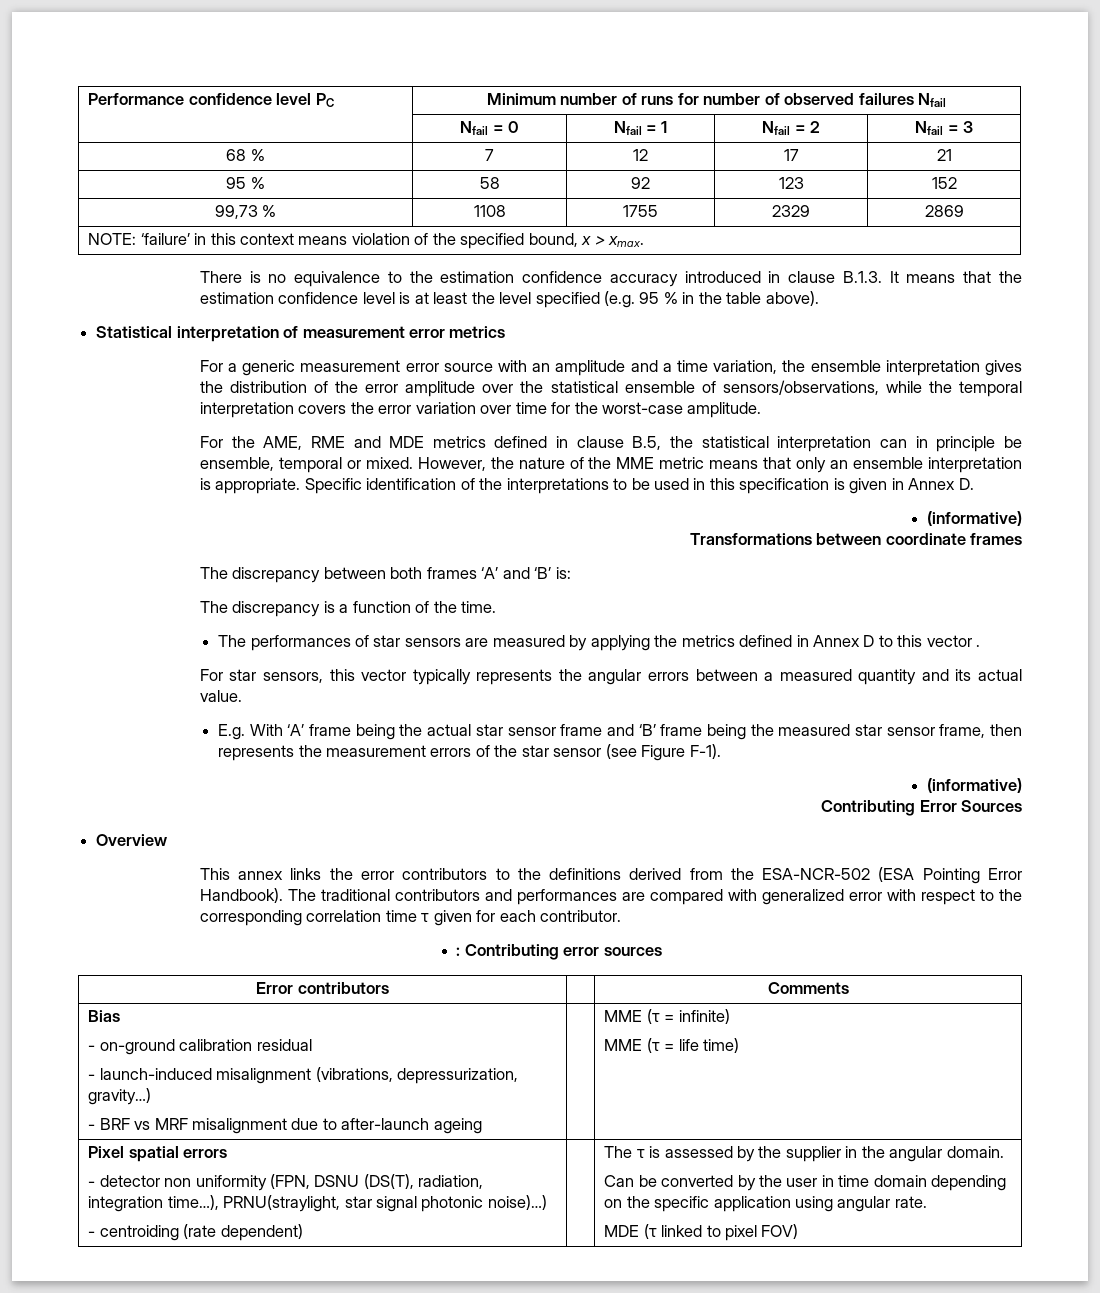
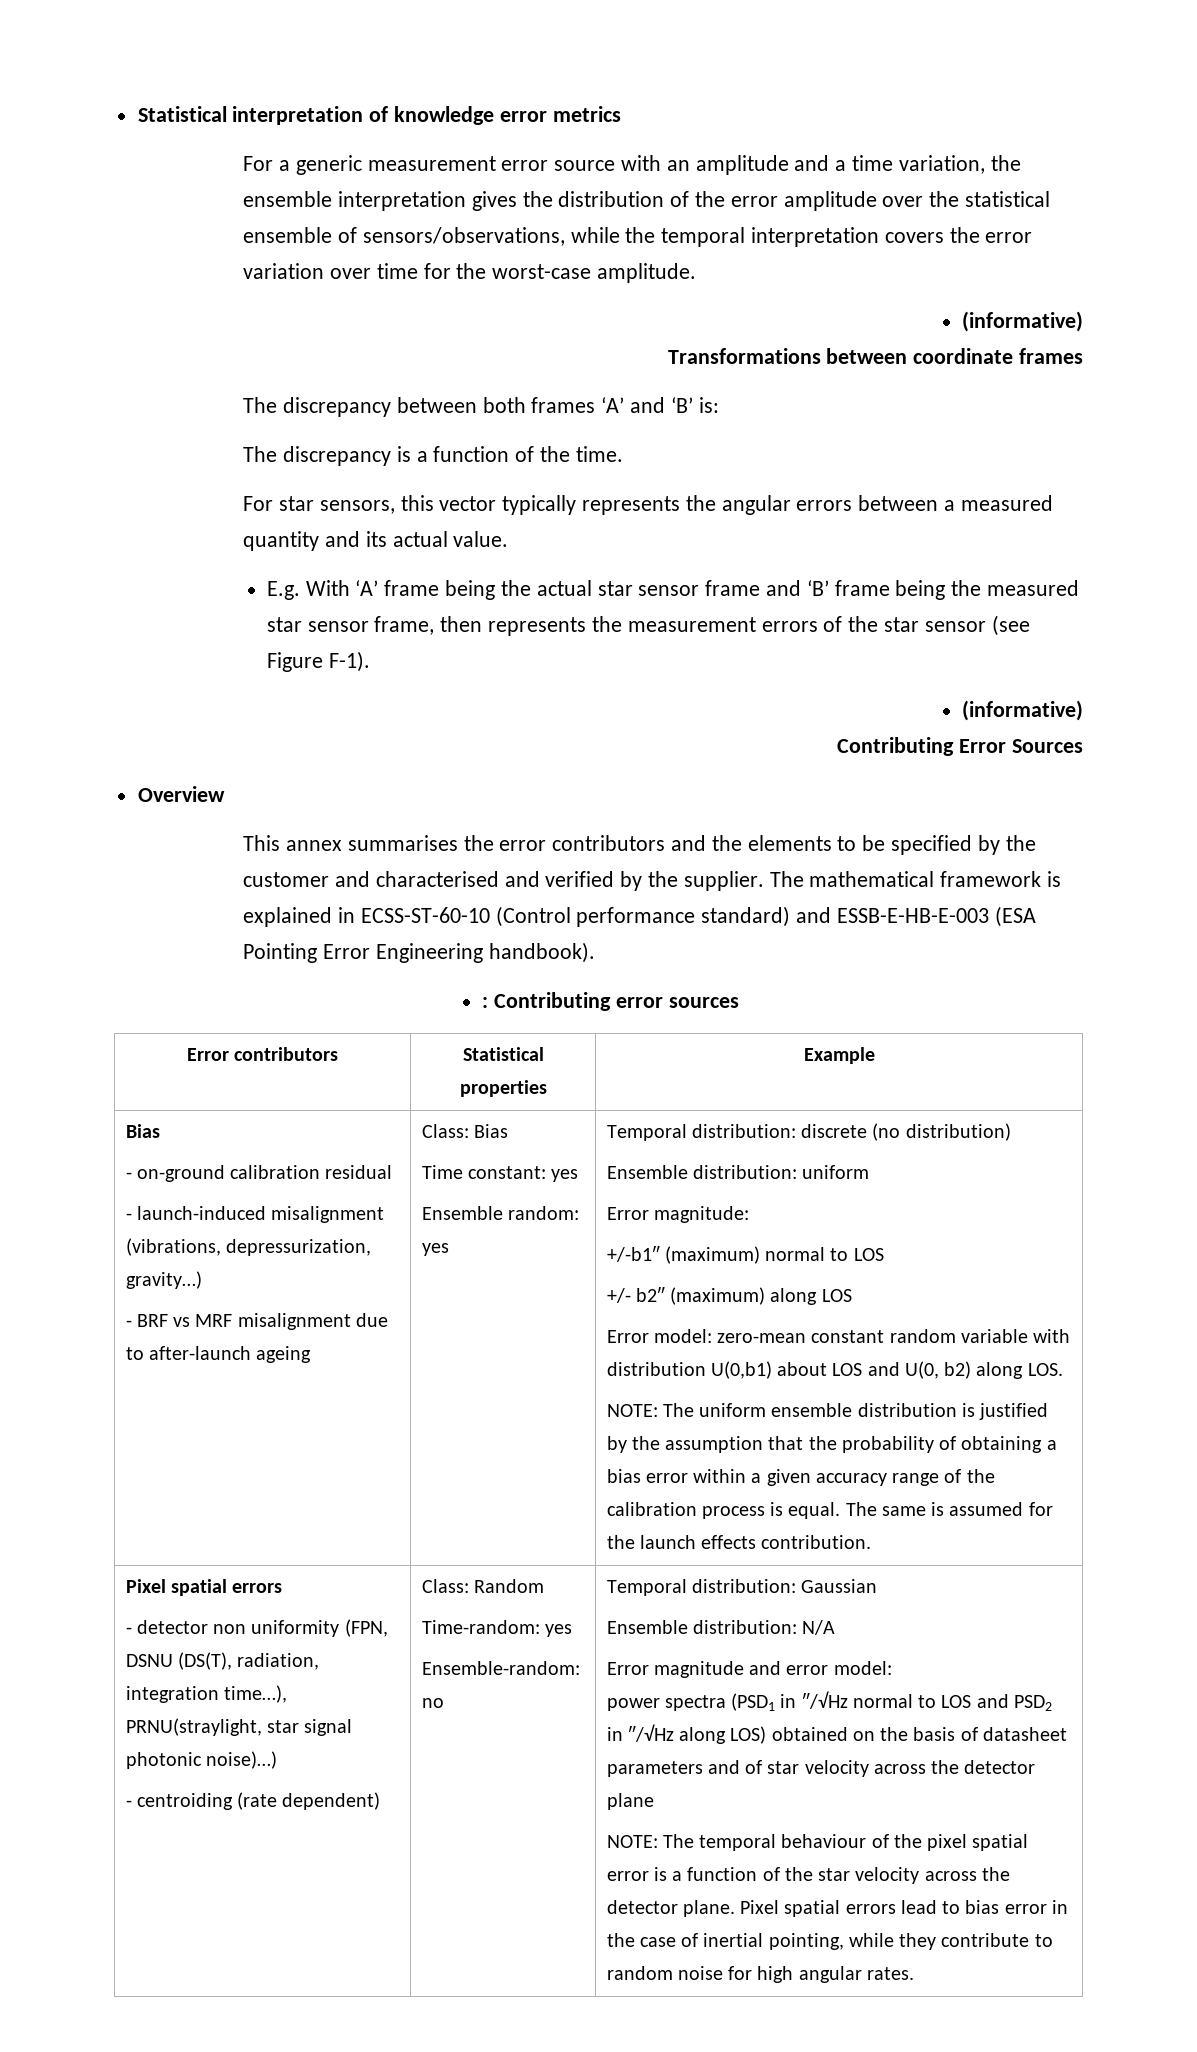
[88,93,334,107] [486,93,947,107] [460,121,519,135] [613,121,668,135] [762,121,820,135] [915,121,973,135] [226,149,265,161] [485,149,494,161] [633,149,648,161] [783,149,799,161] [936,149,952,161] [226,177,265,189] [479,177,500,189] [631,177,650,189] [778,177,804,189] [931,177,957,189] [214,205,277,219] [473,205,506,217] [623,205,658,217] [772,205,810,217] [924,205,964,217] [88,233,645,249] [199,271,1022,287] [199,291,819,308] Performance confidence level PC | Minimum number of runs for number of observed failures Nfail // | Nfail = 0 | Nfail = 1 | Nfail = 2 | Nfail = 3 // 68 % | 7 | 12 | 17 | 21 // 95 % | 58 | 92 | 123 | 152 // 99,73 % | 1108 | 1755 | 2329 | 2869 // NOTE: ‘failure’ in this context means violation of the specified bound, x > xmax. // There is no equivalence to the estimation confidence accuracy introduced in clause B.1.3. It means that the estimation confidence level is at least the level specified (e.g. 95 % in the table above). // -> (137, 114) none
[302,326,405,338] measurement -> [394,106,495,125] knowledge
[199,436,1022,452] [199,457,1022,473] [199,478,974,494] // For the AME, RME and MDE metrics defined in clause B.5, the statistical interpretation can in principle be ensemble, temporal or mixed. However, the nature of the MME metric means that only an ensemble interpretation is appropriate. Specific identification of the interpretations to be used in this specification is given in Annex D. -> (697, 273) none
[218,635,981,651] // The performances of star sensors are measured by applying the metrics defined in Annex D to this vector . -> (623, 454) none
[290,868,322,880] links -> [347,835,458,851] summarises
[495,867,1022,884] [199,888,1023,905] [199,910,622,926] to the definitions derived from the ESA-NCR-502 (ESA Pointing Error Handbook). The traditional contributors and performances are compared with generalized error with respect to the corresponding correlation time τ given for each contributor. -> [671,835,1036,855] [243,871,1062,891] [243,906,1036,927] [243,942,595,963] and the elements to be specified by the customer and characterised and verified by the supplier. The mathematical framework is explained in ECSS-ST-60-10 (Control performance standard) and ESSB-E-HB-E-003 (ESA Pointing Error Engineering handbook).
[767,982,849,994] | Comments -> [462,1047,544,1061] [459,1080,547,1097] [803,1047,875,1064] Statistical properties | Example
[604,1009,730,1024] [604,1038,739,1053] | MME (τ = infinite) // MME (τ = life time) -> [421,1124,508,1138] [421,1165,579,1182] [421,1206,579,1220] [421,1243,449,1256] [606,1123,1011,1141] [606,1165,870,1179] [606,1206,749,1223] [606,1246,884,1264] [606,1287,852,1305] [606,1329,1071,1343] [606,1361,1063,1379] [606,1403,1049,1420] [606,1436,1057,1453] [606,1469,995,1486] [606,1502,1053,1519] [606,1535,872,1549] Class: Bias // Time constant: yes // Ensemble random: yes | Temporal distribution: discrete (no distribution) // Ensemble distribution: uniform // Error magnitude: // +/-b1″ (maximum) normal to LOS // +/- b2″ (maximum) along LOS // Error model: zero-mean constant random variable with distribution U(0,b1) about LOS and U(0, b2) along LOS. // NOTE: The uniform ensemble distribution is justified by the assumption that the probability of obtaining a bias error within a given accuracy range of the calibration process is equal. The same is assumed for the launch effects contribution.
[604,1146,1004,1162] [604,1175,1007,1191] [604,1196,927,1212] [604,1224,799,1241] | The τ is assessed by the supplier in the angular domain. // Can be converted by the user in time domain depending on the specific application using angular rate. // MDE (τ linked to pixel FOV) -> [421,1579,544,1593] [421,1620,572,1637] [421,1661,580,1675] [421,1698,444,1708] [606,1579,878,1596] [606,1620,836,1635] [606,1661,892,1678] [606,1691,1052,1711] [606,1724,1067,1744] [606,1760,1036,1777] [606,1793,654,1810] [606,1834,1029,1851] [606,1867,1010,1884] [606,1900,1068,1917] [606,1933,1053,1950] [606,1966,914,1983] Class: Random // Time-random: yes // Ensemble-random: no | Temporal distribution: Gaussian // Ensemble distribution: N/A // Error magnitude and error model: // power spectra (PSD1 in ″/√Hz normal to LOS and PSD2 in ″/√Hz along LOS) obtained on the basis of datasheet parameters and of star velocity across the detector plane // NOTE: The temporal behaviour of the pixel spatial error is a function of the star velocity across the detector plane. Pixel spatial errors lead to bias error in the case of inertial pointing, while they contribute to random noise for high angular rates.

